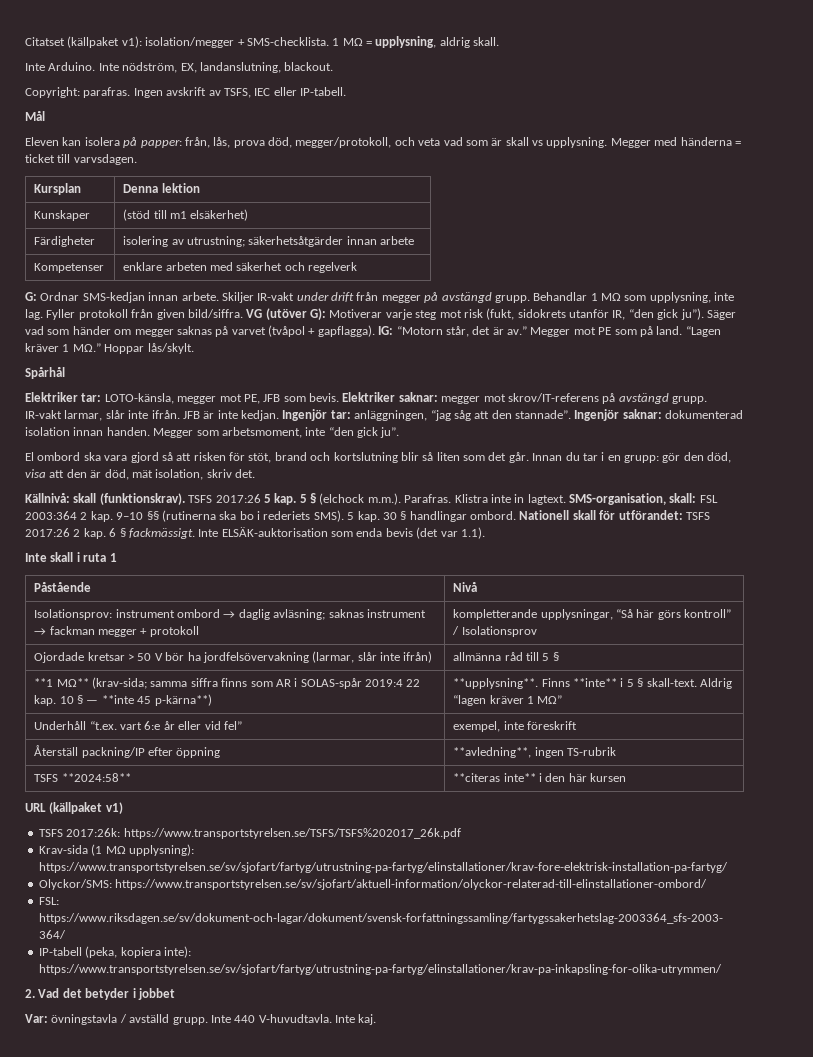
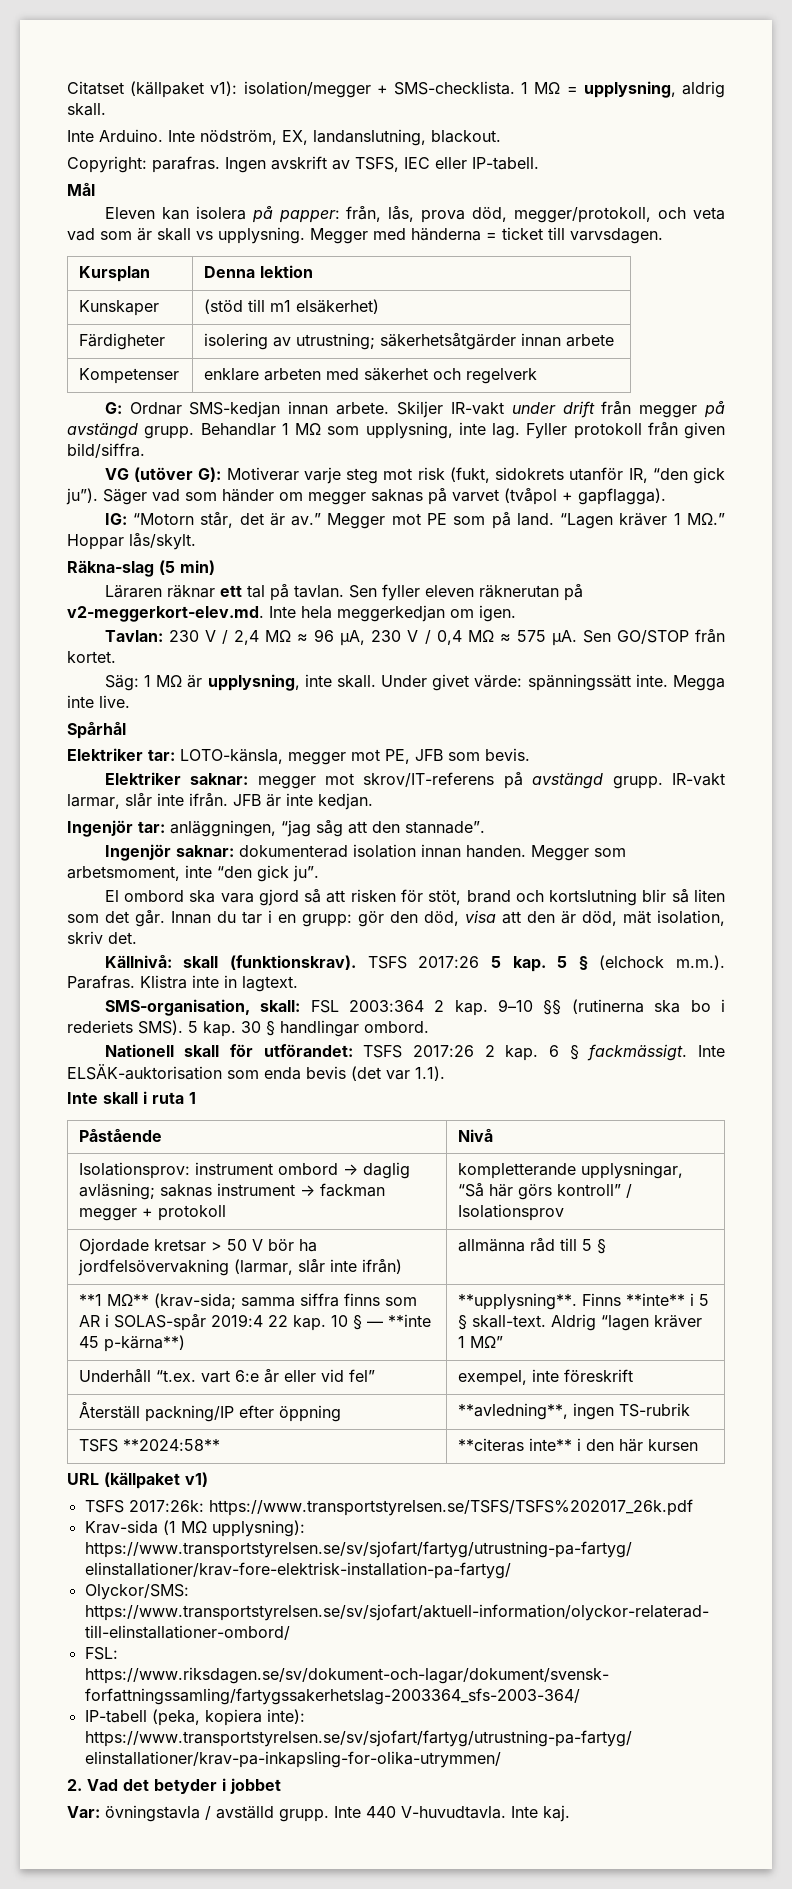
(243, 313) none -> (145, 450) //
(375, 331) none -> (666, 496) //
(194, 348) none -> [67,560,215,577] [104,584,583,601] [67,605,516,622] [104,629,725,646] [67,651,116,663] [104,674,725,691] [67,695,130,708] // Räkna-slag (5 min) // Läraren räknar ett tal på tavlan. Sen fyller eleven räknerutan på v2-meggerkort-elev.md. Inte hela meggerkedjan om igen. // Tavlan: 230 V / 2,4 MΩ ≈ 96 µA, 230 V / 0,4 MΩ ≈ 575 µA. Sen GO/STOP från kortet. // Säg: 1 MΩ är upplysning, inte skall. Under givet värde: spänningssätt inte. Megga inte live.
(339, 397) none -> (530, 754) //
(279, 415) none -> (373, 801) //
(571, 414) none -> (485, 827) //
(566, 499) none -> (298, 984) //
(516, 515) none -> (429, 1027) //

